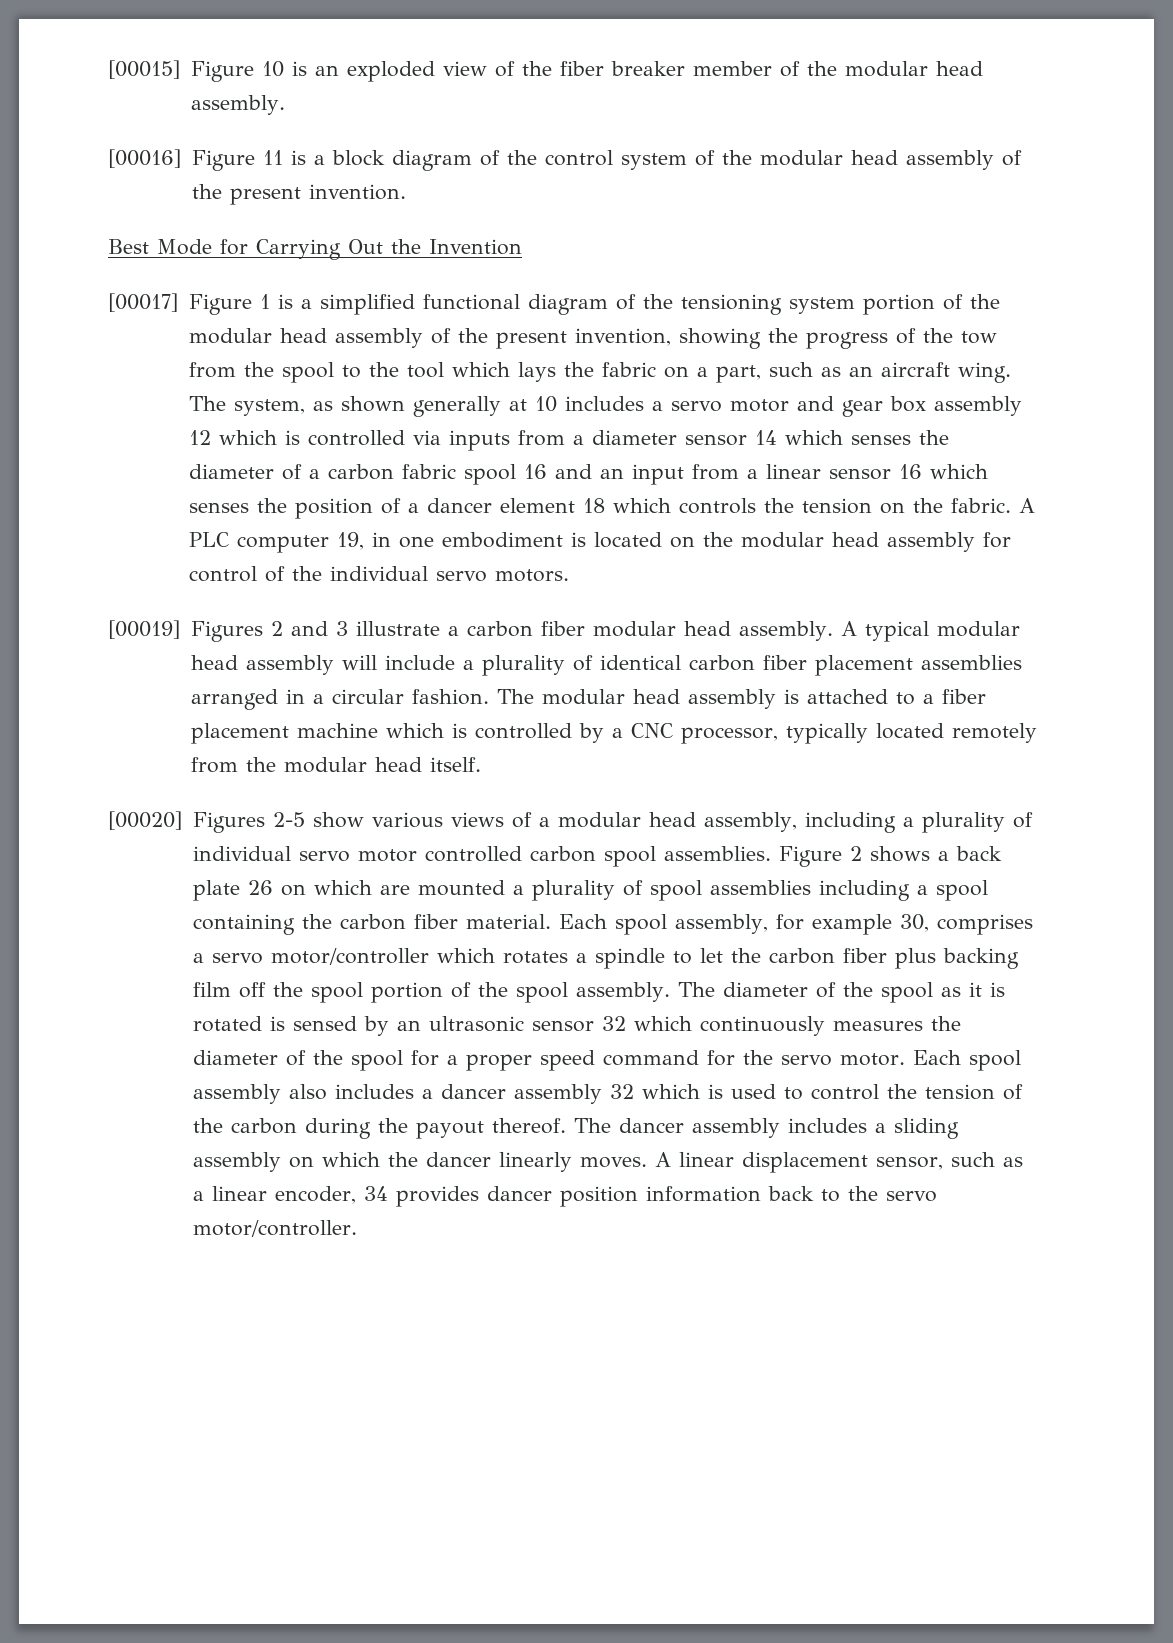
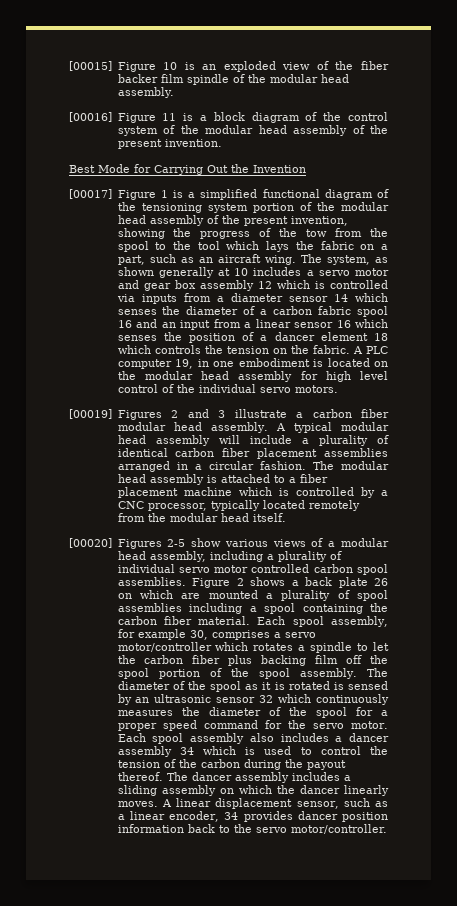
[610,61,772,76] breaker member -> [117,74,229,85] backer film spindle
(1011, 540) none -> [325,371,388,382] high level
[609,1084,634,1099] 32 -> [179,747,194,755] 34

